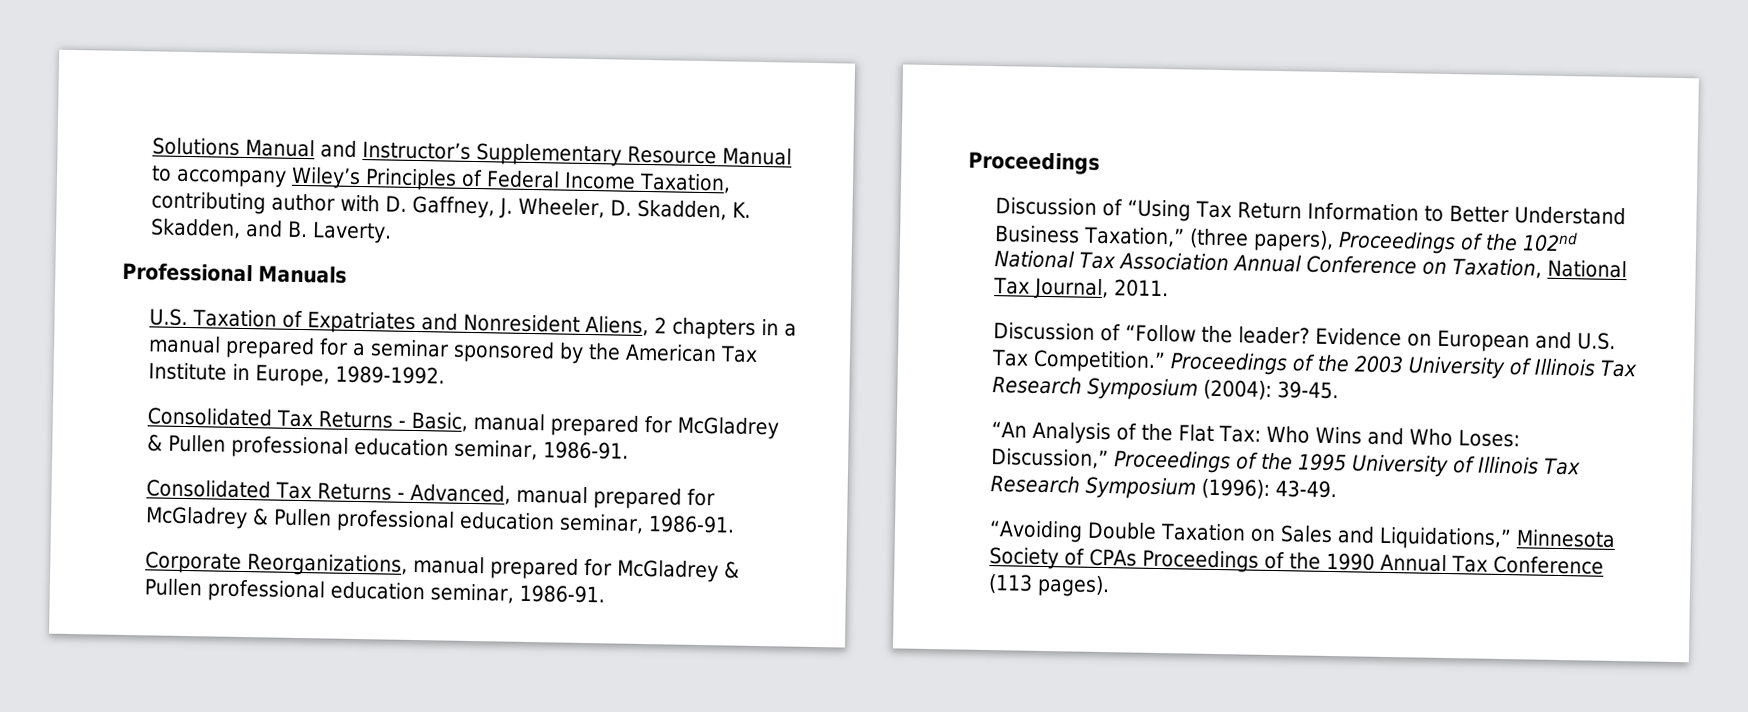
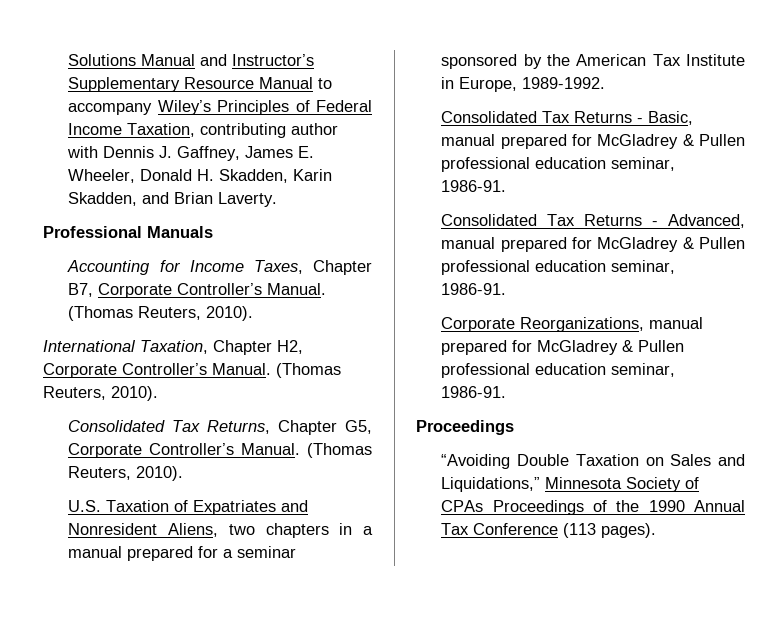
[384,195,751,221] D. Gaffney, J. Wheeler, D. Skadden, K. -> [103,146,315,161] [68,169,333,183] Dennis J. Gaffney, James E. Wheeler, Donald H. Skadden, Karin
[286,220,308,238] B. -> [174,192,214,204] Brian
(347, 274) none -> [67,260,372,275] [68,283,327,298] [68,306,254,321] [43,340,303,355] [43,363,341,378] [43,386,158,401] [68,420,372,435] [68,443,372,458] [68,466,184,481] // Accounting for Income Taxes, Chapter B7, Corporate Controller’s Manual. (Thomas Reuters, 2010). // International Taxation, Chapter H2, Corporate Controller’s Manual. (Thomas Reuters, 2010). // Consolidated Tax Returns, Chapter G5, Corporate Controller’s Manual. (Thomas Reuters, 2010).
[653,317,667,334] 2 -> [228,524,255,535] two
[994,197,1626,226] [994,225,1578,255] [993,250,1627,279] [992,277,1169,301] [992,322,1616,353] [990,349,1638,380] [991,376,1339,401] [990,421,1520,448] [990,448,1581,478] [989,475,1337,500] // Discussion of “Using Tax Return Information to Better Understand Business Taxation,” (three papers), Proceedings of the 102nd National Tax Association Annual Conference on Taxation, National Tax Journal, 2011. // Discussion of “Follow the leader? Evidence on European and U.S. Tax Competition.” Proceedings of the 2003 University of Illinois Tax Research Symposium (2004): 39-45. // “An Analysis of the Flat Tax: Who Wins and Who Loses: Discussion,” Proceedings of the 1995 University of Illinois Tax Research Symposium (1996): 43-49. -> (514, 427) none

